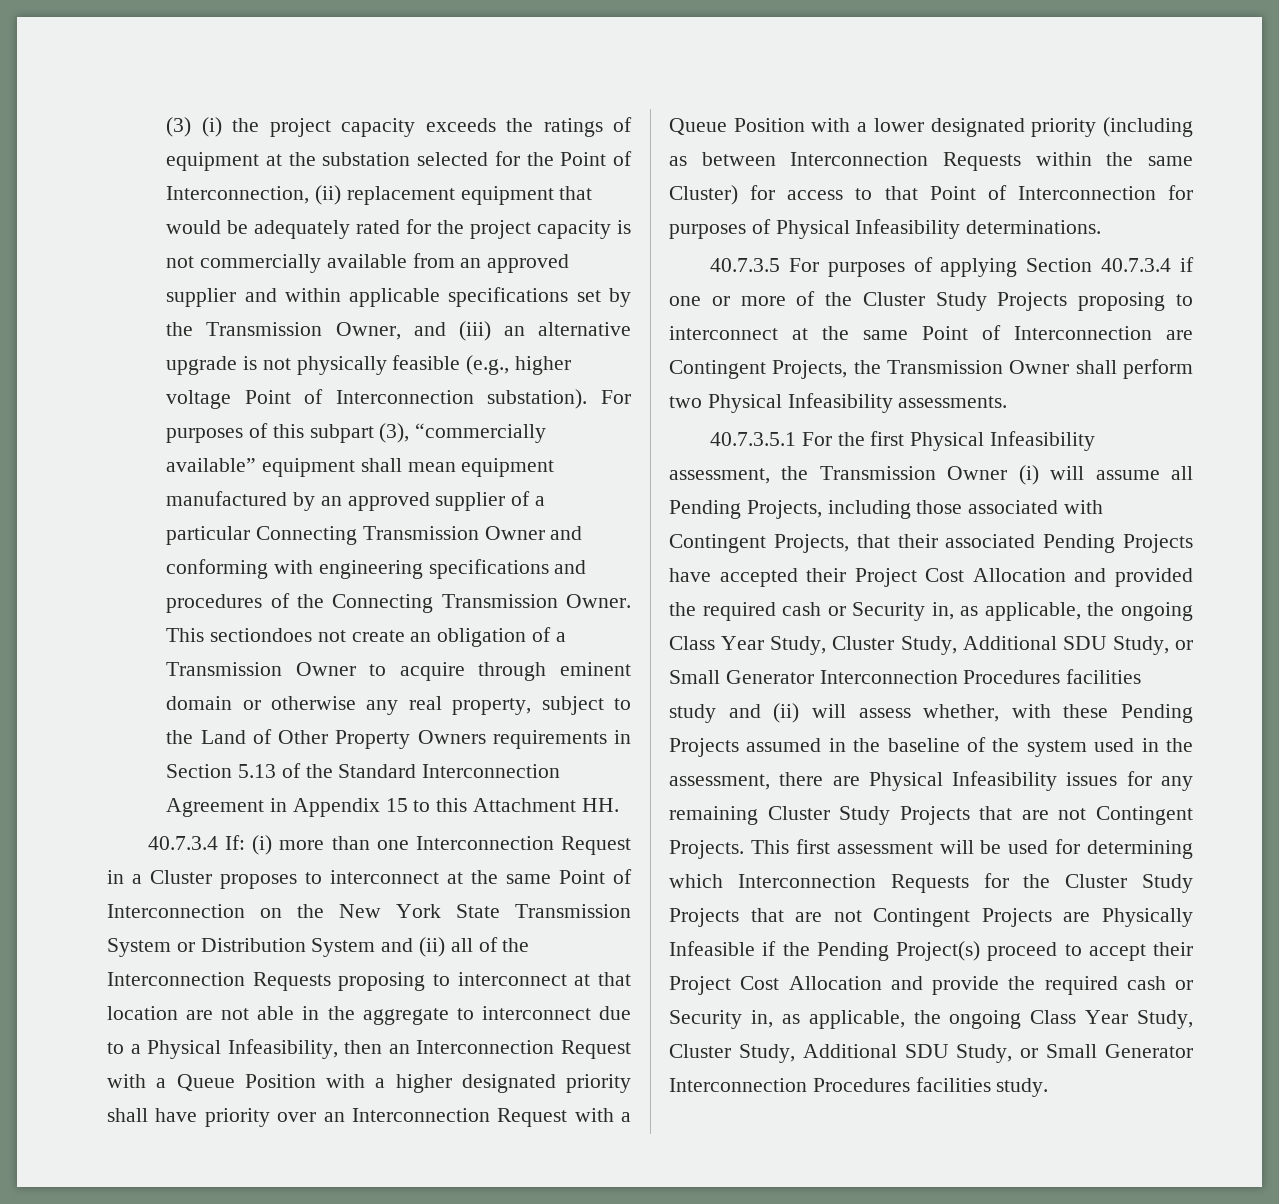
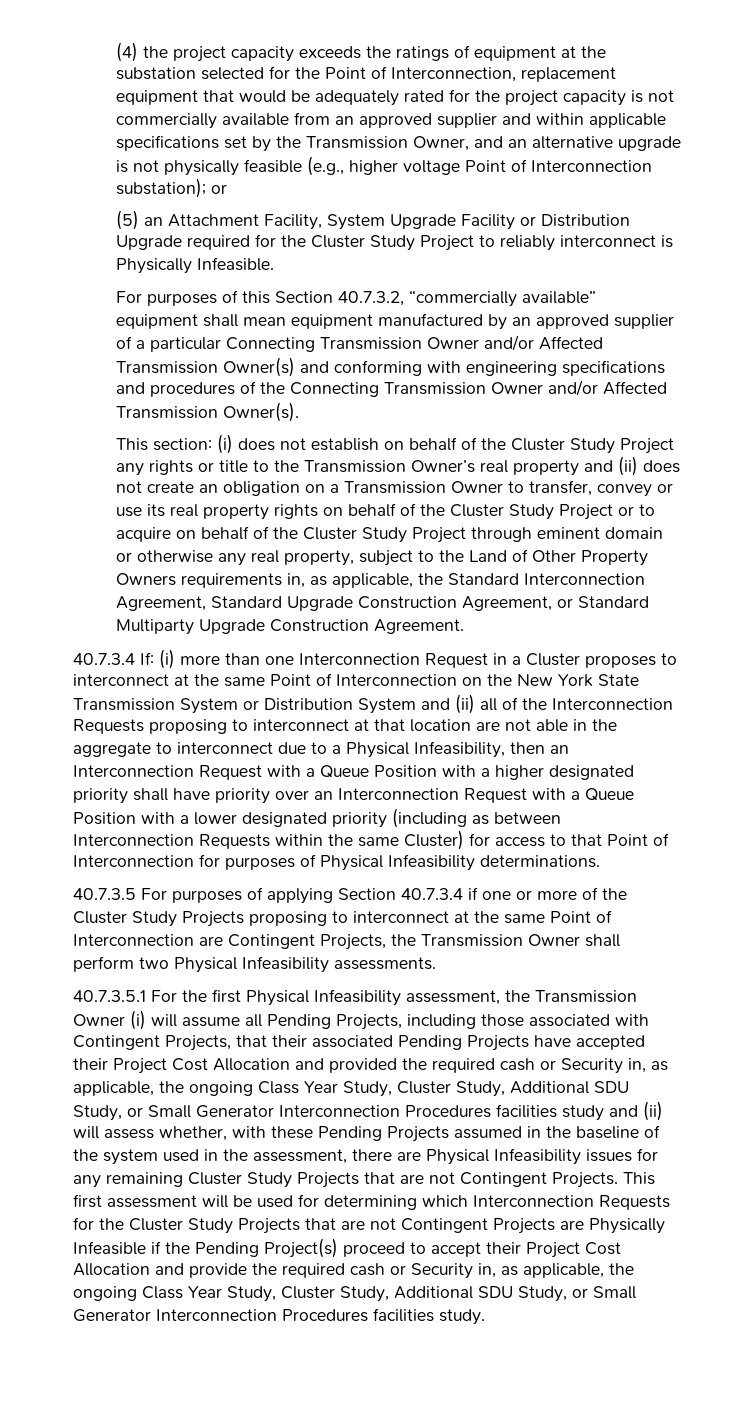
[166,117,222,137] (3) (i) -> [115,42,138,62] (4)
[315,185,342,205] (ii) -> (516, 74) none
[458,321,491,341] (iii) -> (503, 142) none
[487,389,588,409] substation). -> [115,178,227,198] [115,210,630,230] [115,234,673,251] [115,257,274,274] substation); or // (5) an Attachment Facility, System Upgrade Facility or Distribution Upgrade required for the Cluster Study Project to reliably interconnect is Physically Infeasible. //
[309,423,410,443] subpart (3), -> [274,291,404,306] Section 40.7.3.2,
(545, 533) none -> [483,335,603,351] [115,357,295,377] and/or Affected Transmission Owner(s)
[566,594,631,608] [166,628,313,642] Owner. This sectiondoes -> [490,380,667,396] [115,402,299,422] [115,434,674,454] [115,456,680,476] Owner and/or Affected Transmission Owner(s). // This section: (i) does not establish on behalf of the Cluster Study Project any rights or title to the Transmission Owner’s real property and (ii) does
[532,627,552,642] of -> [304,484,325,493] on
[399,662,465,681] acquire -> [528,480,673,497] [115,503,655,520] [115,526,466,543] transfer, convey or use its real property rights on behalf of the Cluster Study Project or to acquire on behalf of the Cluster Study Project
[614,730,631,744] [166,763,561,778] [166,798,619,817] in Section 5.13 of the Standard Interconnection Agreement in Appendix 15 to this Attachment HH. -> [286,573,645,588] [115,596,649,611] [115,619,464,635] in, as applicable, the Standard Interconnection Agreement, Standard Upgrade Construction Agreement, or Standard Multiparty Upgrade Construction Agreement.

